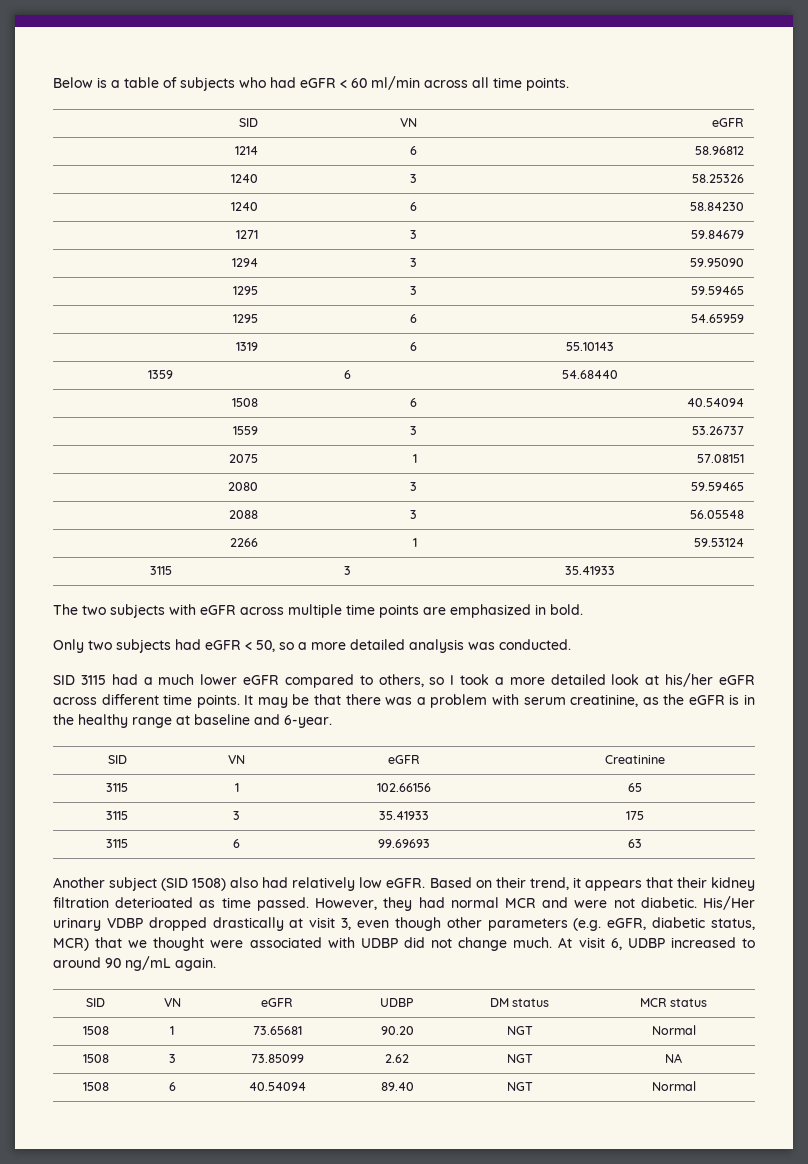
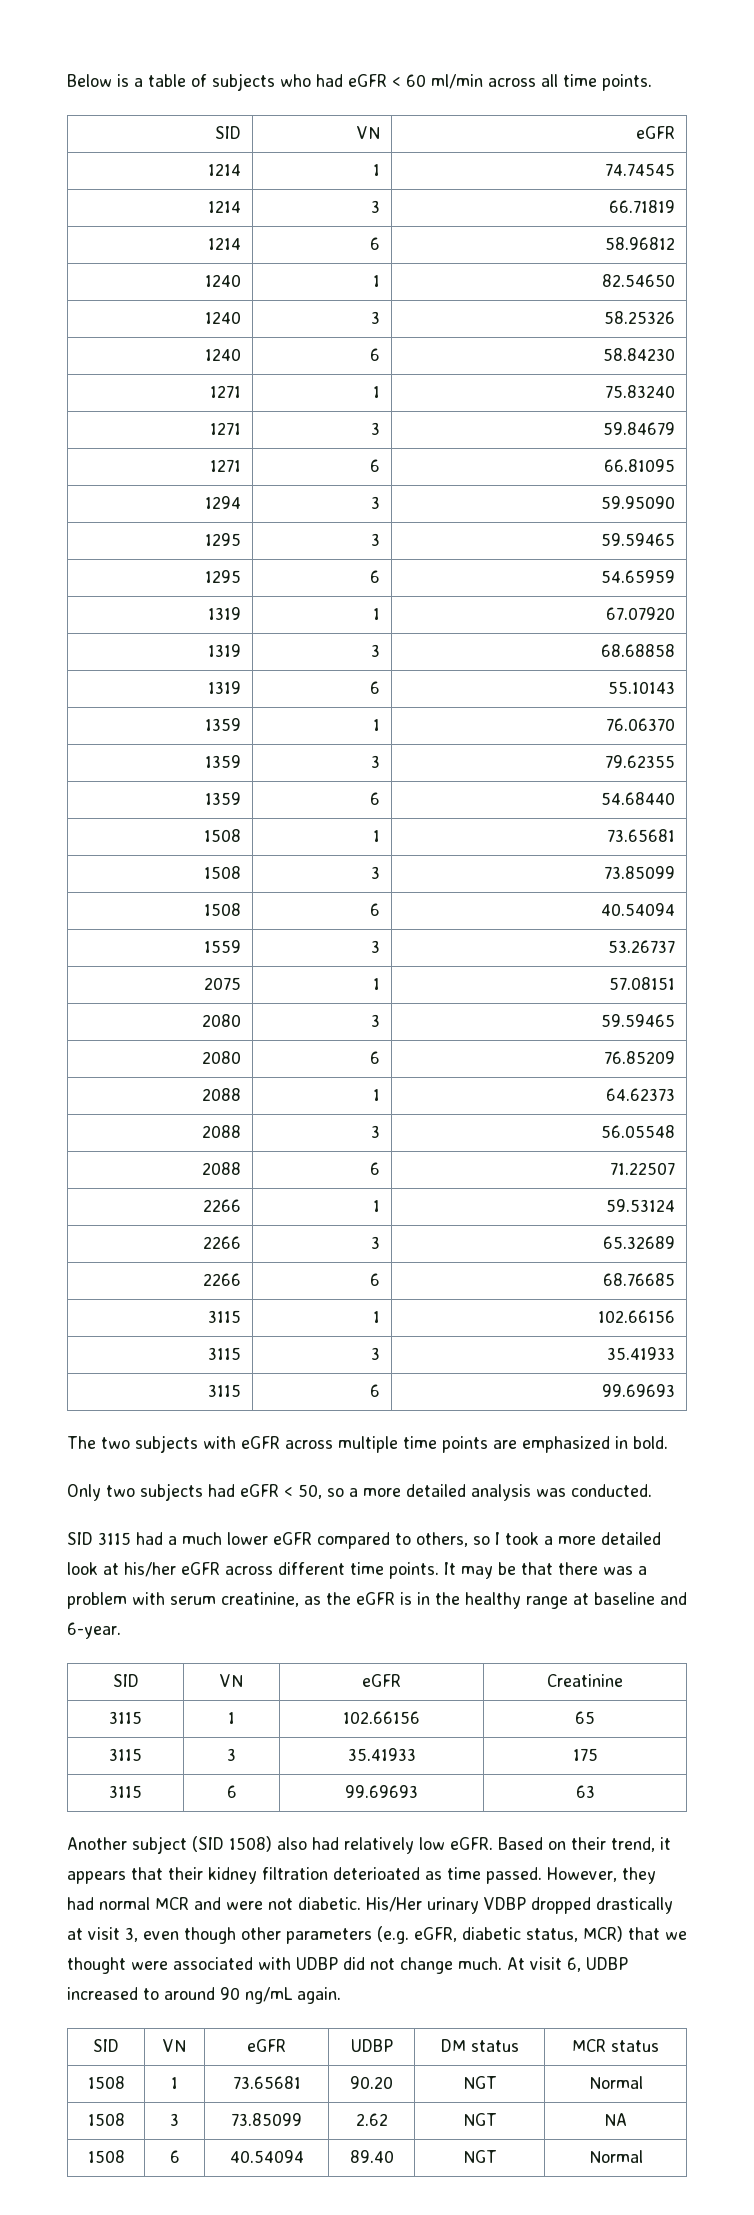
(744, 122) none -> [207,163,241,176] [372,164,380,176] [604,163,675,176] [207,200,241,213] [370,200,380,213] [608,200,675,213] // 1214 | 1 | 74.74545 // 1214 | 3 | 66.71819
(744, 150) none -> [204,274,241,287] [372,275,380,287] [601,274,675,287] // 1240 | 1 | 82.54650
(744, 206) none -> [209,385,241,398] [372,386,380,398] [604,385,675,398] // 1271 | 1 | 75.83240
(744, 234) none -> [209,459,241,472] [369,459,380,472] [603,459,675,472] // 1271 | 6 | 66.81095
[409,342,417,351] [566,342,614,351] [148,370,173,379] [343,370,351,379] [562,370,618,379] 6 | 55.10143 // 1359 | 6 | 54.68440 -> [372,608,380,620] [605,607,675,620] [207,644,241,657] [370,644,380,657] [600,644,675,657] [207,681,241,694] [369,681,380,694] [607,681,675,694] [204,718,241,731] [372,719,380,731] [605,718,675,731] [204,755,241,768] [370,755,380,768] [604,755,675,768] [204,792,241,805] [369,792,380,805] [600,792,675,805] [203,829,241,842] [372,830,380,842] [606,829,675,842] [203,866,241,879] [370,866,380,879] [603,866,675,879] 1 | 67.07920 // 1319 | 3 | 68.68858 // 1319 | 6 | 55.10143 // 1359 | 1 | 76.06370 // 1359 | 3 | 79.62355 // 1359 | 6 | 54.68440 // 1508 | 1 | 73.65681 // 1508 | 3 | 73.85099
(744, 486) none -> [201,1051,241,1064] [369,1051,380,1064] [603,1051,675,1064] [201,1088,241,1101] [372,1089,380,1101] [605,1088,675,1101] // 2080 | 6 | 76.85209 // 2088 | 1 | 64.62373
(744, 514) none -> [201,1162,241,1175] [369,1162,380,1175] [609,1162,675,1175] // 2088 | 6 | 71.22507
[149,566,172,575] [343,566,351,575] [565,566,615,575] // 3115 | 3 | 35.41933 -> [202,1236,241,1249] [370,1236,380,1249] [602,1236,675,1249] [202,1273,241,1286] [369,1273,380,1286] [602,1273,675,1286] [207,1310,241,1323] [372,1311,380,1323] [597,1310,675,1323] [207,1347,241,1360] [370,1347,380,1360] [606,1347,675,1360] [207,1384,241,1397] [369,1384,380,1397] [601,1384,675,1397] // 2266 | 3 | 65.32689 // 2266 | 6 | 68.76685 // 3115 | 1 | 102.66156 // 3115 | 3 | 35.41933 // 3115 | 6 | 99.69693

